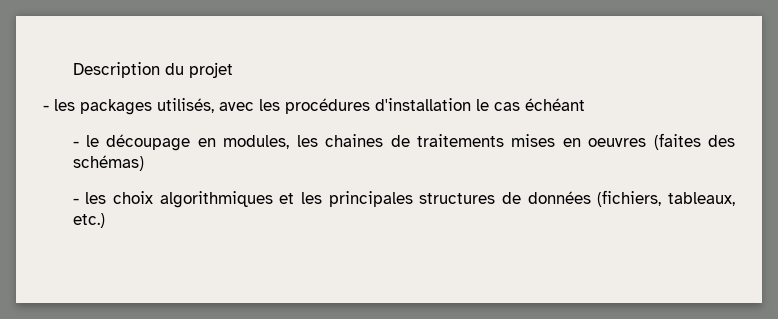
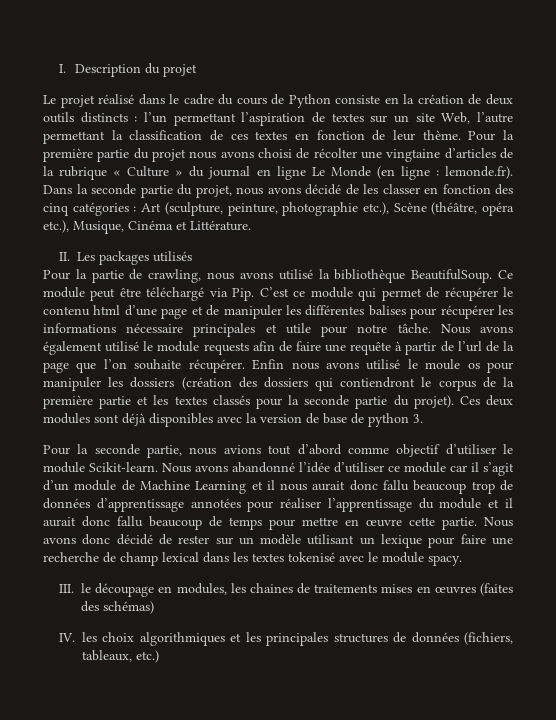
(72, 70) none -> [59,64,67,73] I.
[43,98,585,115] [72,141,79,147] - les packages utilisés, avec les procédures d'installation le cas échéant // - -> [43,94,514,108] [43,112,514,126] [43,130,515,144] [43,148,513,162] [43,166,513,180] [43,184,513,198] [43,202,514,216] [43,220,251,234] [59,251,193,265] [43,269,513,283] [43,287,513,301] [43,305,513,319] [43,323,513,337] [43,341,514,355] [43,359,514,373] [43,377,514,391] [43,395,513,409] [43,413,423,427] [43,444,513,458] [43,462,514,476] [43,480,514,494] [43,498,513,512] [43,516,513,530] [43,534,514,548] [43,552,462,566] [59,584,75,593] Le projet réalisé dans le cadre du cours de Python consiste en la création de deux outils distincts : l’un permettant l’aspiration de textes sur un site Web, l’autre permettant la classification de ces textes en fonction de leur thème. Pour la première partie du projet nous avons choisi de récolter une vingtaine d’articles de la rubrique « Culture » du journal en ligne Le Monde (en ligne : lemonde.fr). Dans la seconde partie du projet, nous avons décidé de les classer en fonction des cinq catégories : Art (sculpture, peinture, photographie etc.), Scène (théâtre, opéra etc.), Musique, Cinéma et Littérature. // II. Les packages utilisés // Pour la partie de crawling, nous avons utilisé la bibliothèque BeautifulSoup. Ce module peut être téléchargé via Pip. C’est ce module qui permet de récupérer le contenu html d’une page et de manipuler les différentes balises pour récupérer les informations nécessaire principales et utile pour notre tâche. Nous avons également utilisé le module requests afin de faire une requête à partir de l’url de la page que l’on souhaite récupérer. Enfin nous avons utilisé le moule os pour manipuler les dossiers (création des dossiers qui contiendront le corpus de la première partie et les textes classés pour la seconde partie du projet). Ces deux modules sont déjà disponibles avec la version de base de python 3. // Pour la seconde partie, nous avions tout d’abord comme objectif d’utiliser le module Scikit-learn. Nous avons abandonné l’idée d’utiliser ce module car il s’agit d’un module de Machine Learning et il nous aurait donc fallu beaucoup trop de données d’apprentissage annotées pour réaliser l’apprentissage du module et il aurait donc fallu beaucoup de temps pour mettre en œuvre cette partie. Nous avons donc décidé de rester sur un modèle utilisant un lexique pour faire une recherche de champ lexical dans les textes tokenisé avec le module spacy. // III.
[588,138,647,147] oeuvres -> [434,586,476,594] œuvres
[72,198,79,204] - -> [59,633,76,642] IV.

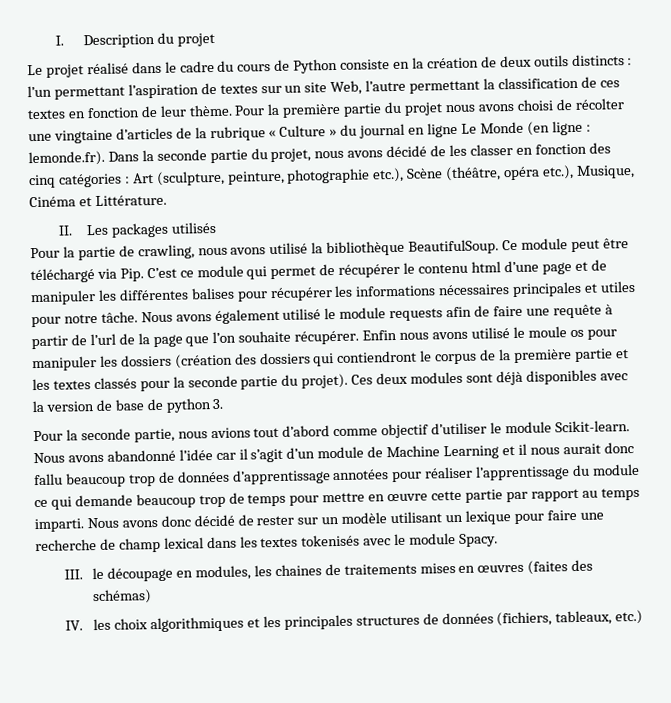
[126,323,184,333] nécessaire -> [438,284,511,296] nécessaires
[285,323,311,334] utile -> [600,280,637,293] utiles
[334,462,446,473] d’utiliser ce module -> (213, 455) none
[488,498,513,508] [43,516,202,530] et il aurait donc fallu beaucoup -> [34,493,226,510] ce qui demande beaucoup trop
[442,517,477,530] partie. -> [464,487,640,503] [34,518,84,533] partie par rapport au temps imparti.
[288,552,335,562] tokenisé -> [301,534,361,547] tokenisés
[428,555,462,566] spacy. -> [459,533,499,547] Spacy.

